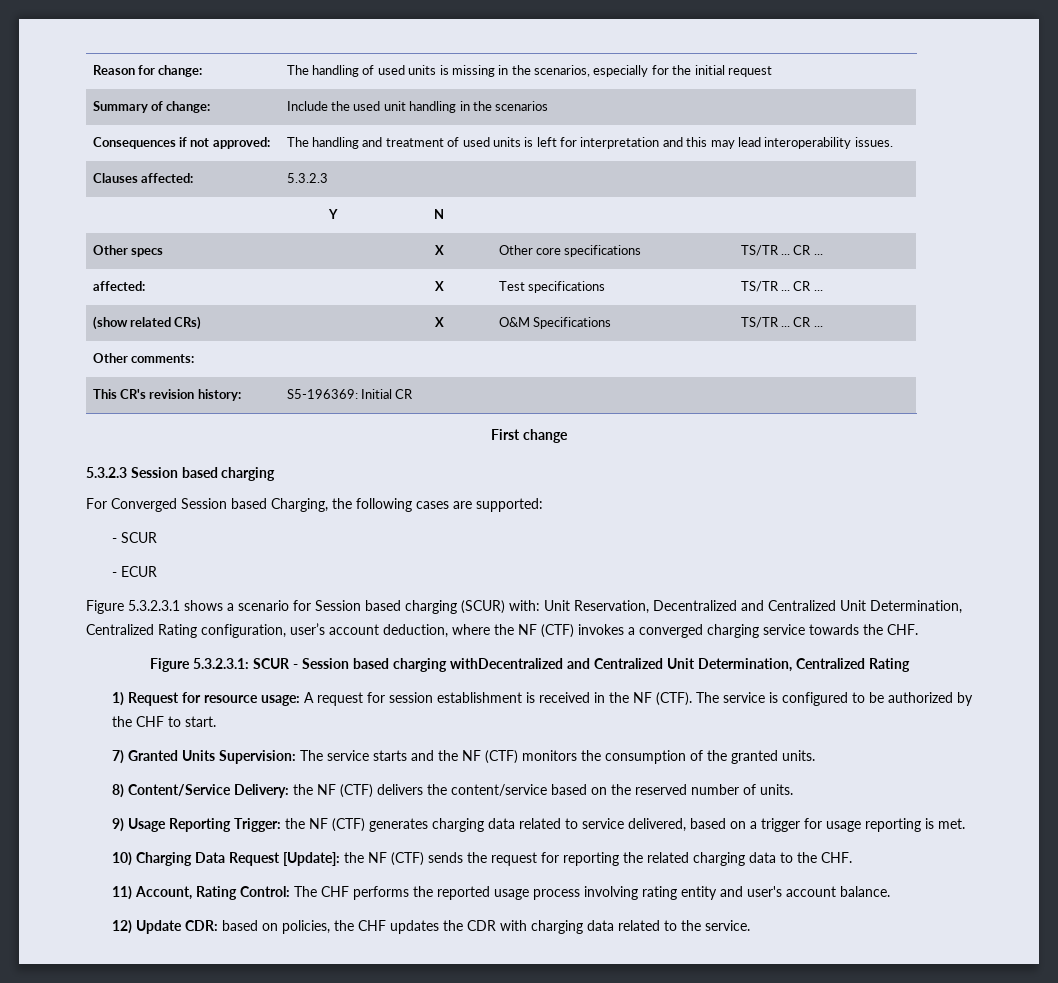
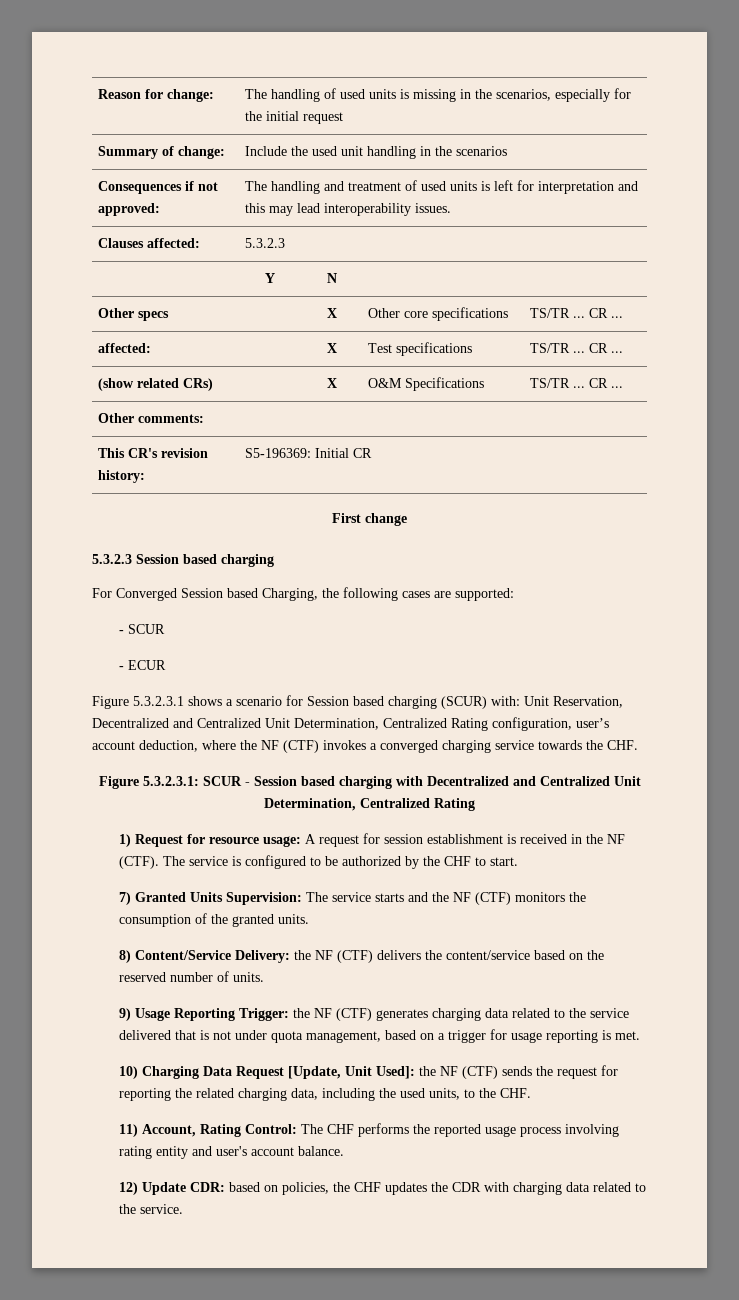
[449,658,563,669] withDecentralized -> [395,776,509,786] with Decentralized
[581,818,686,832] service delivered, -> [569,1008,630,1018] [119,1030,382,1043] the service delivered that is not under quota management,
[282,852,340,866] [Update]: -> [288,1066,416,1079] [Update, Unit Used]:
[748,852,776,863] data -> [291,1088,461,1101] data, including the used units,

